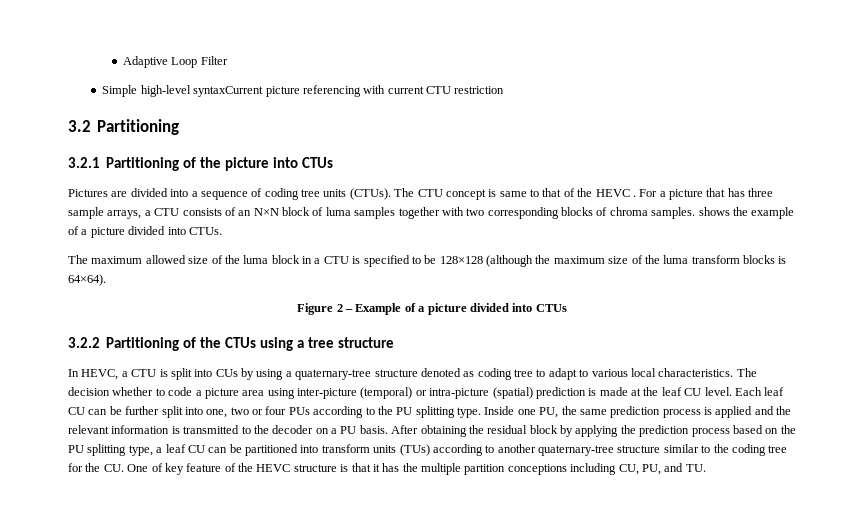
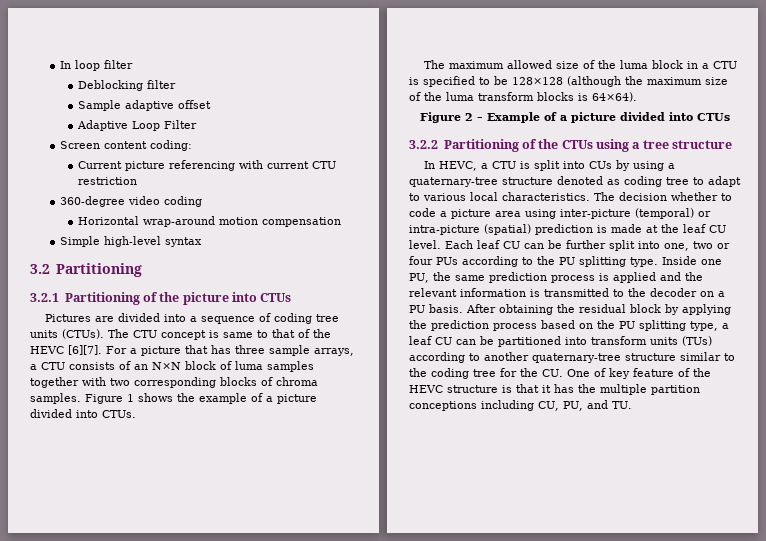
(123, 62) none -> [60,60,134,71] [78,80,177,91] [78,100,212,111] In loop filter // Deblocking filter // Sample adaptive offset //
[102,85,264,97] Simple high-level syntaxCurrent -> [60,140,193,151] [78,161,123,169] Screen content coding: // Current
(505, 90) none -> [60,196,203,207] [78,216,342,227] [60,236,203,247] // 360-degree video coding // Horizontal wrap-around motion compensation // Simple high-level syntax
[632,195,636,197] . -> [68,345,102,355] [6][7].
(696, 213) none -> [85,394,134,404] Figure 1

